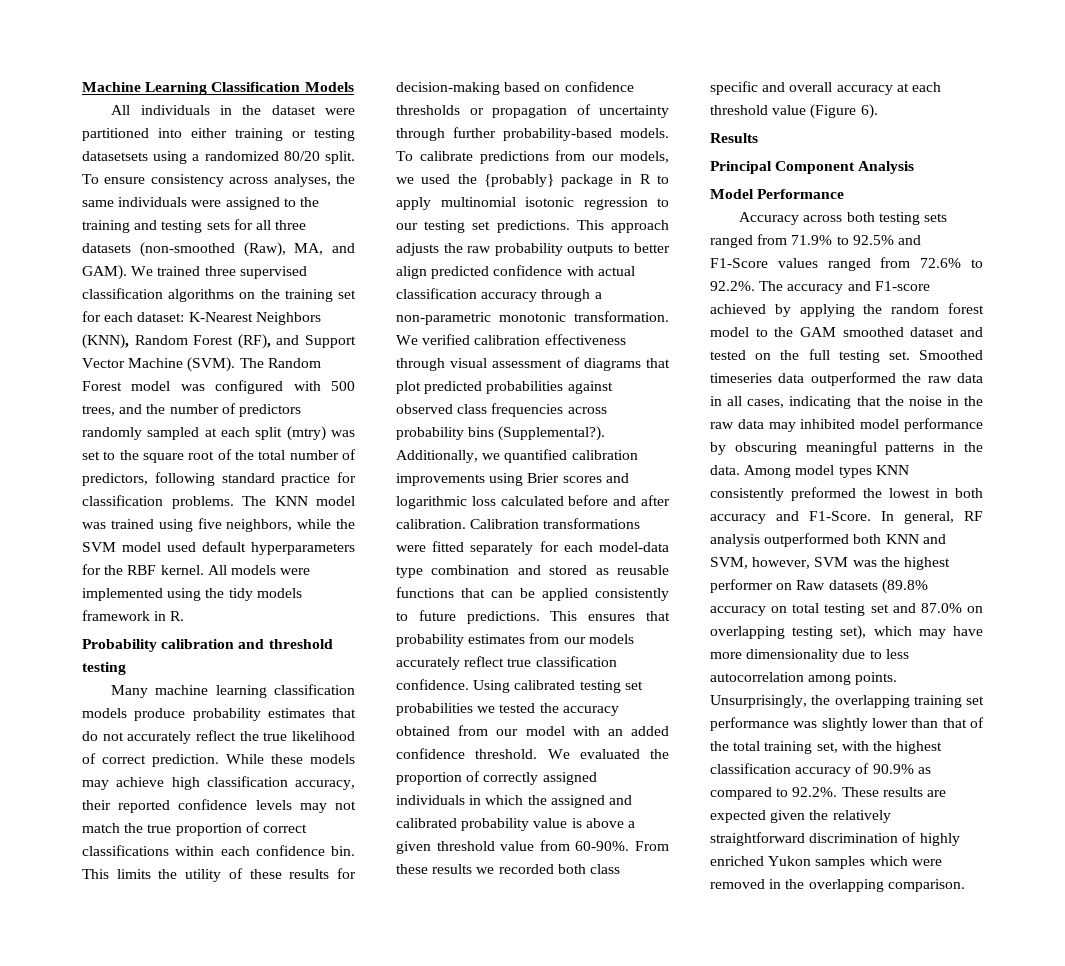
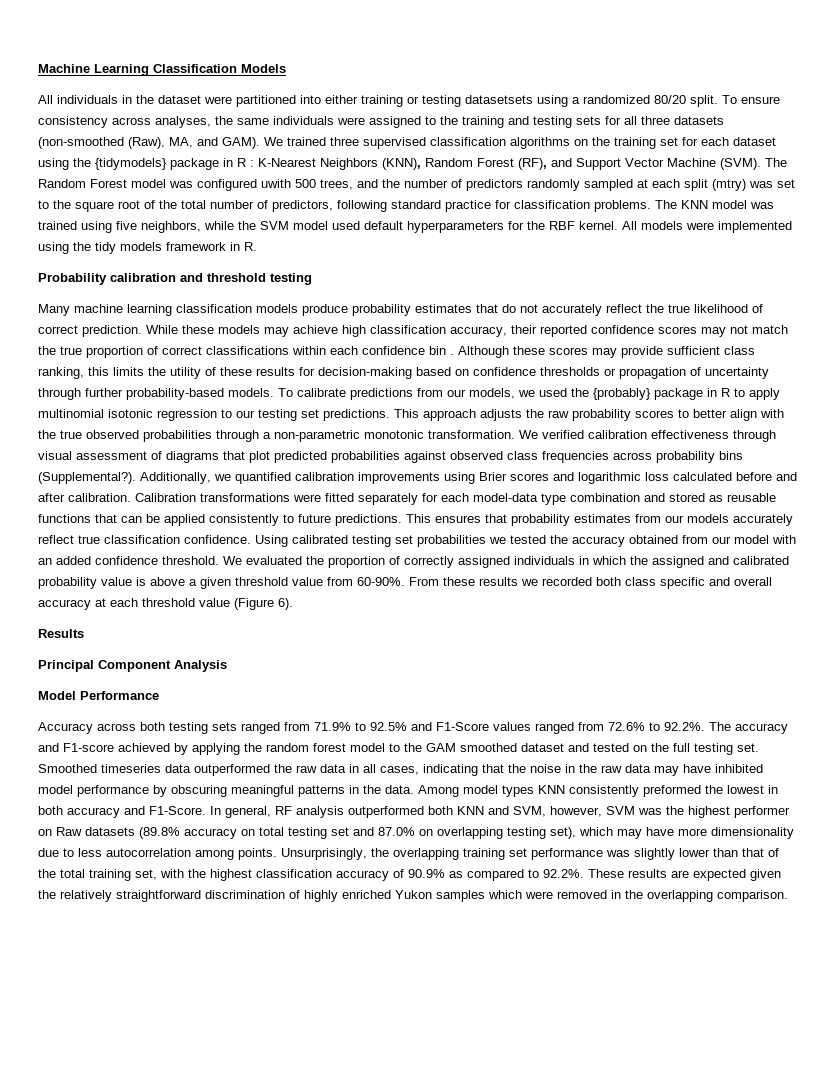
[137,312,185,322] dataset: -> [733,137,776,146] [38,158,254,170] dataset using the {tidymodels} package in R :
[293,381,321,391] with -> [261,179,291,188] uwith
[255,800,292,810] levels -> [658,326,697,334] scores
[331,846,355,856] [82,869,109,879] bin. This -> [429,346,755,358] [38,367,109,379] bin . Although these scores may provide sufficient class ranking, this
[567,244,613,256] outputs -> [635,410,674,418] scores
[431,265,635,279] [396,288,538,302] predicted confidence with actual classification accuracy -> [760,409,784,418] [38,430,212,442] with the true observed probabilities
(796, 427) none -> [683,764,711,773] have

